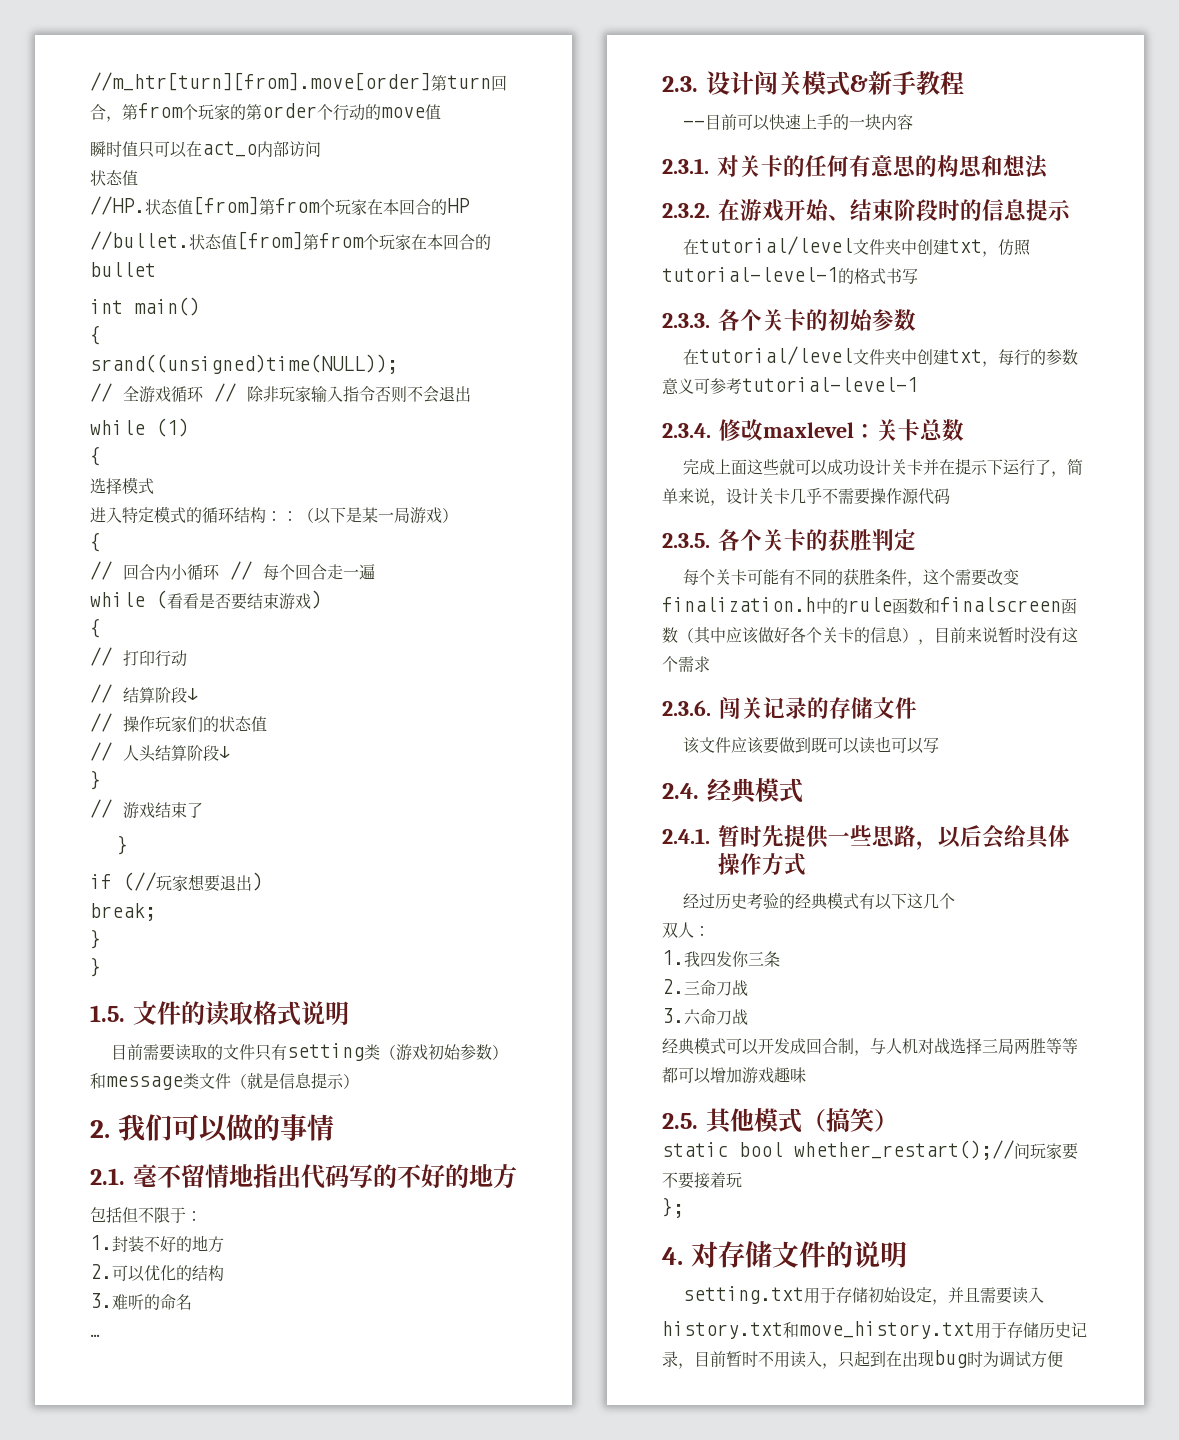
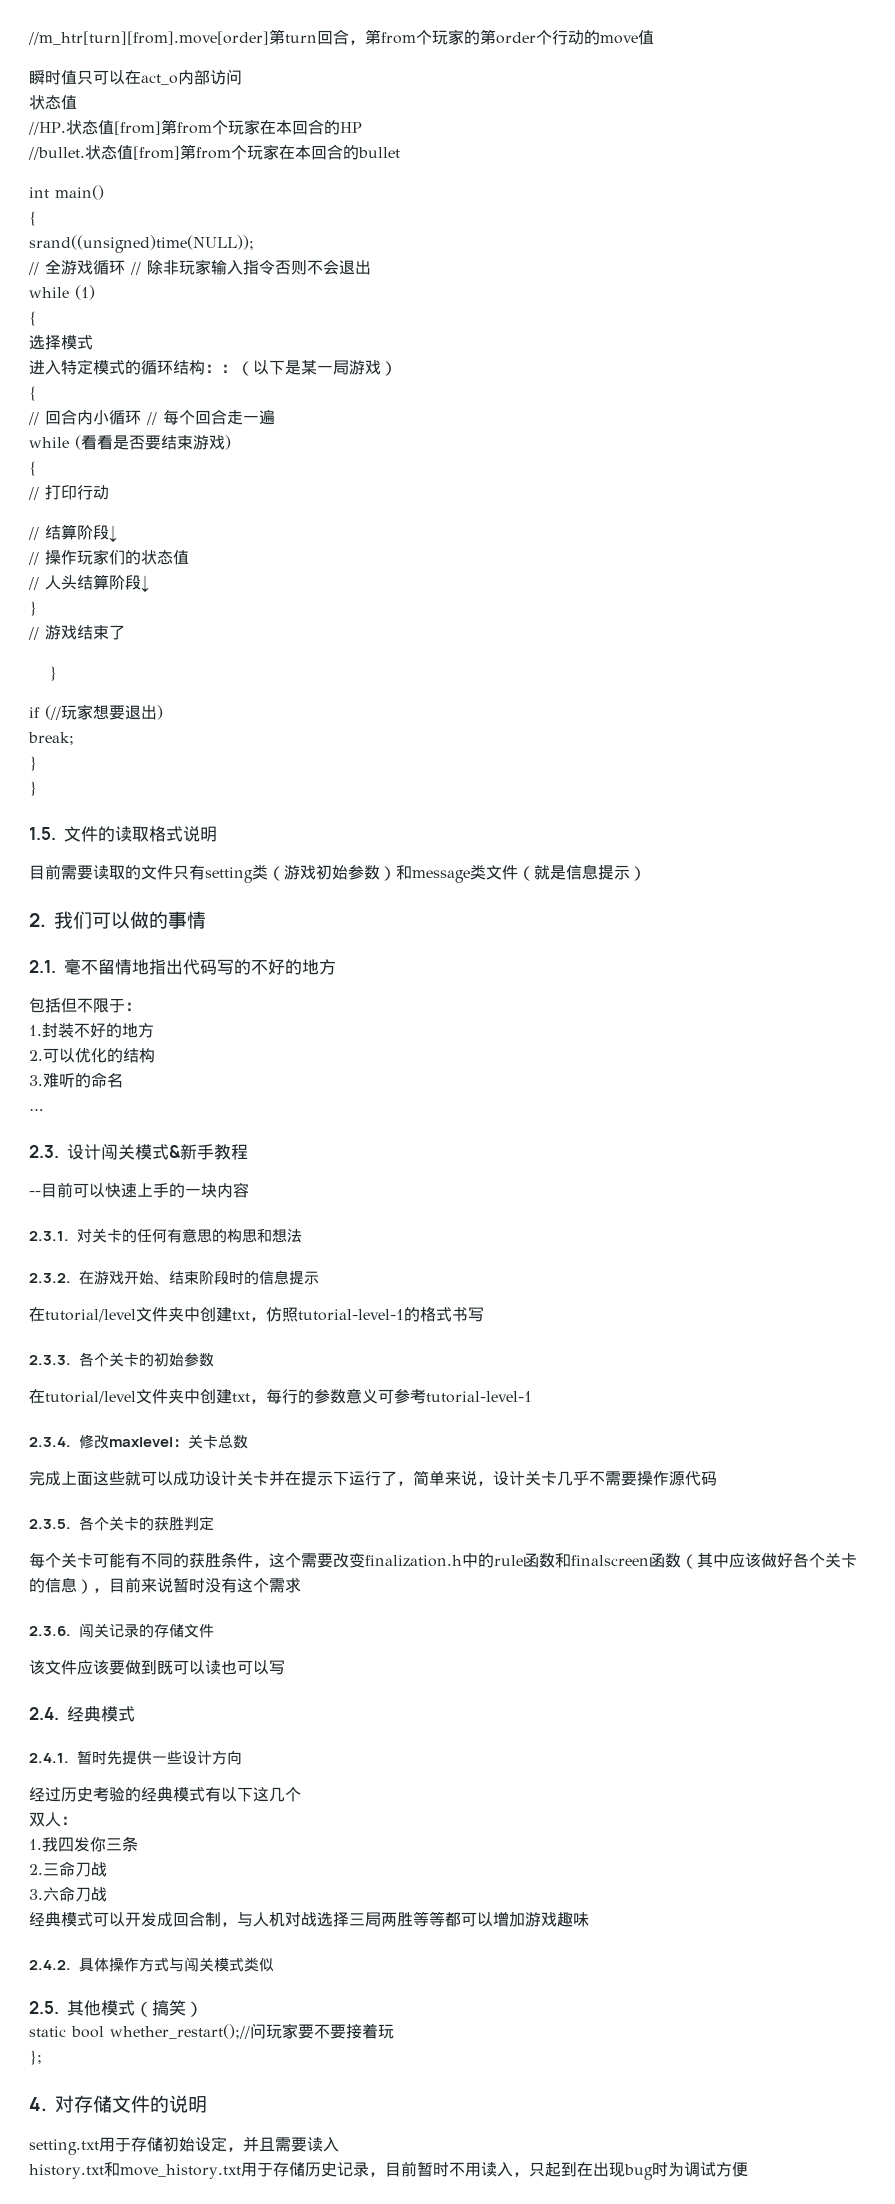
[872,825,1070,850] [718,853,806,876] 思路，以后会给具体操作方式 -> [182,1750,242,1765] 设计方向
(806, 1075) none -> [29,1957,274,1972] // 2.4.2.具体操作方式与闯关模式类似

